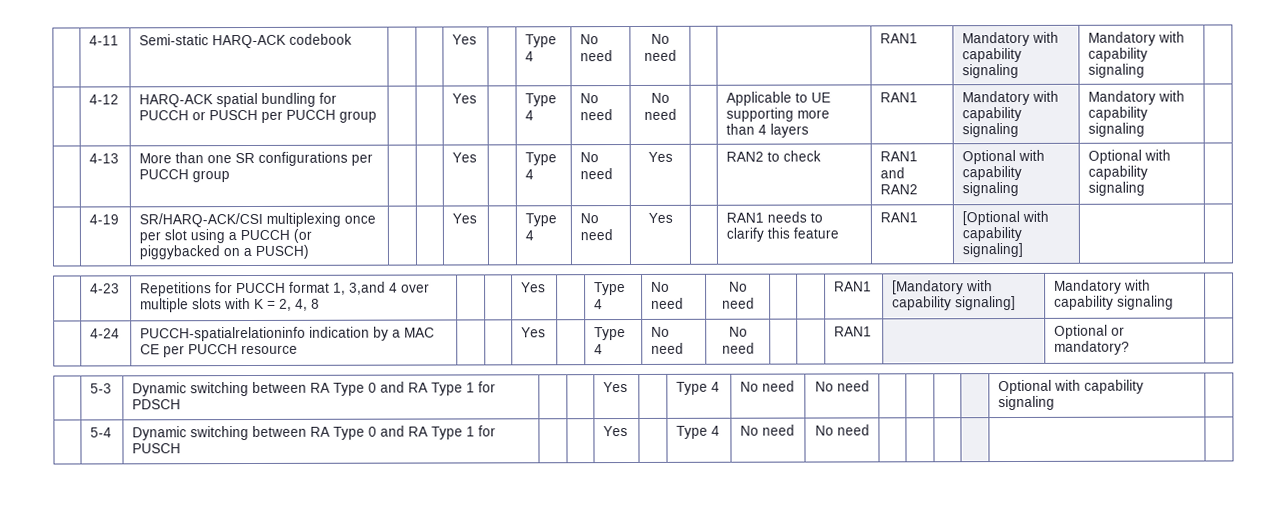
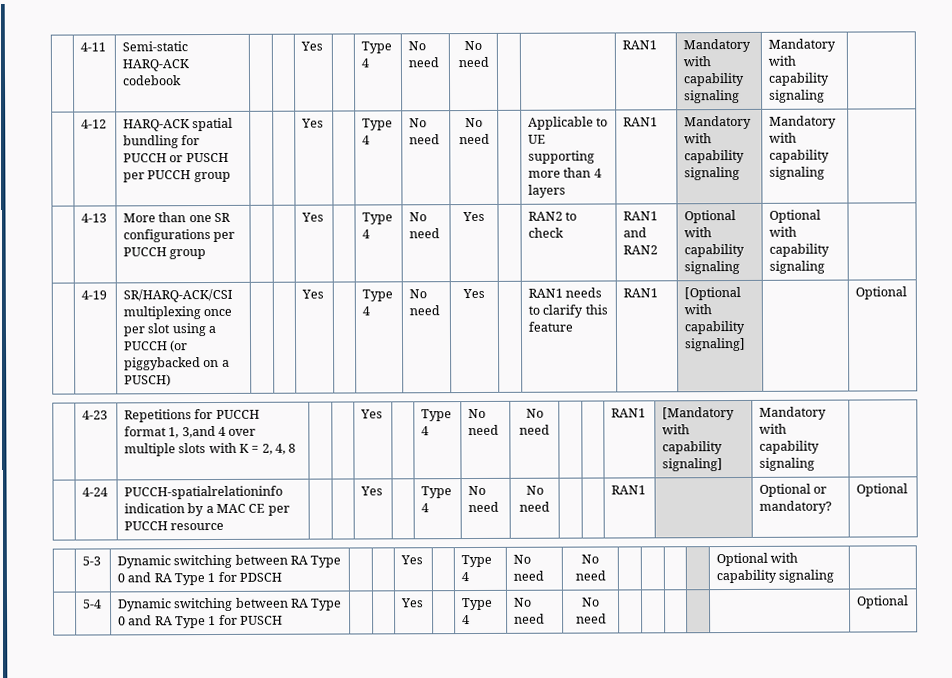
(1024, 250) none -> [854,286,907,300] Optional
(1131, 347) none -> [855,483,908,497] Optional
(870, 430) none -> [855,595,909,609] Optional

